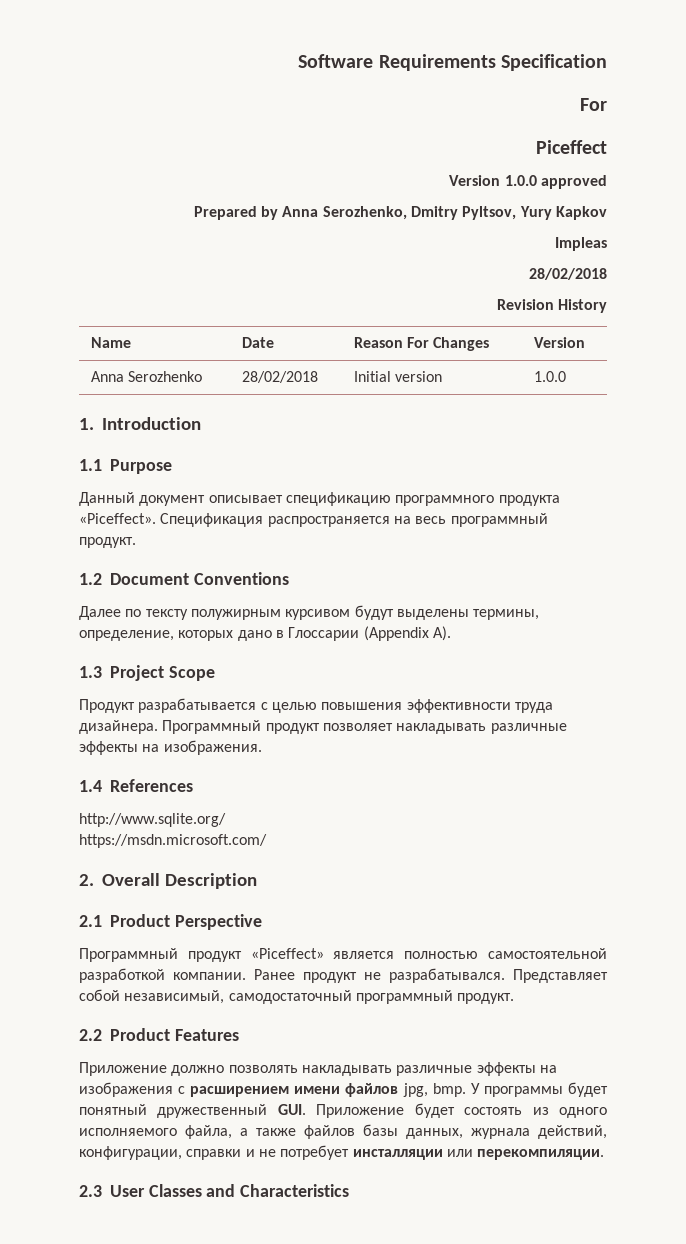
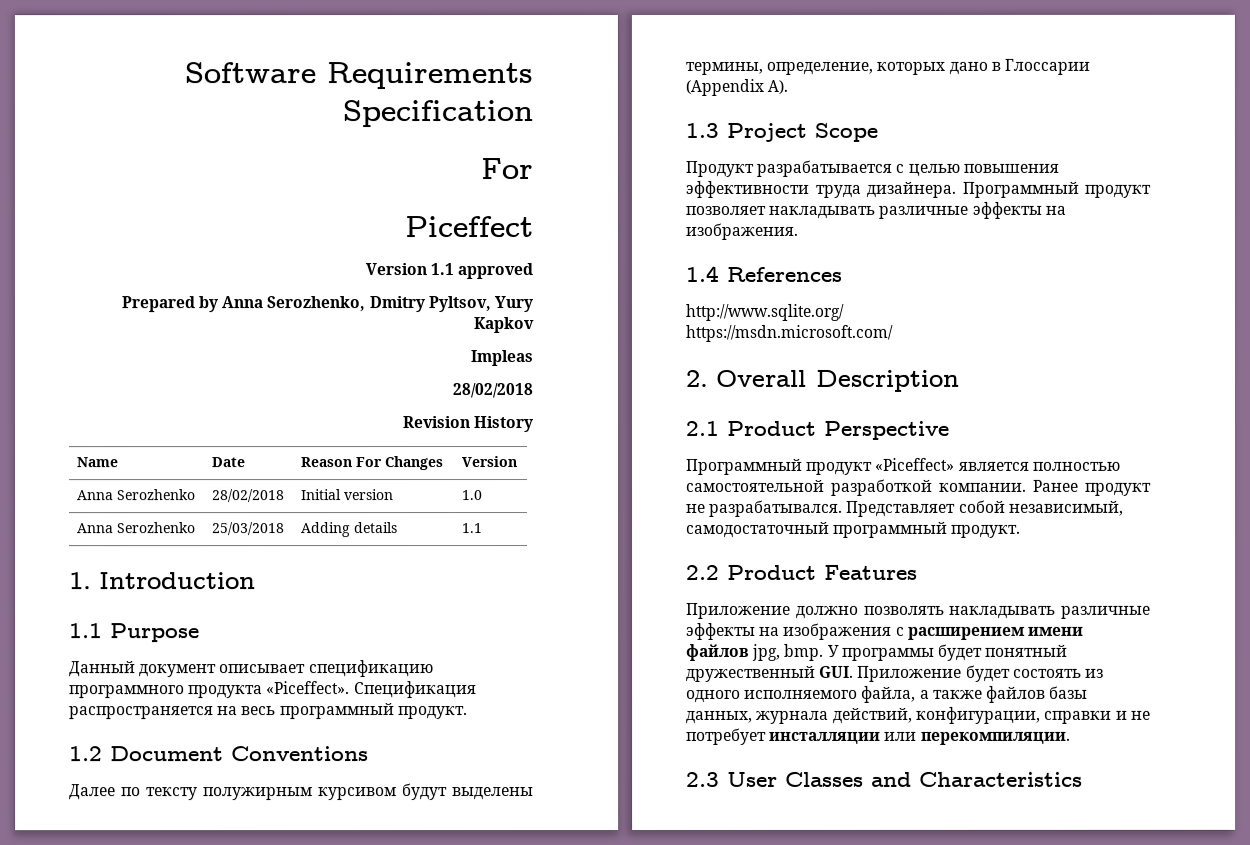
[504,175,537,186] 1.0.0 -> [429,263,454,276] 1.1
[533,371,566,382] 1.0.0 -> [461,490,483,501] [76,522,196,534] [211,522,285,536] [300,522,398,538] [461,523,483,534] 1.0 // Anna Serozhenko | 25/03/2018 | Adding details | 1.1

